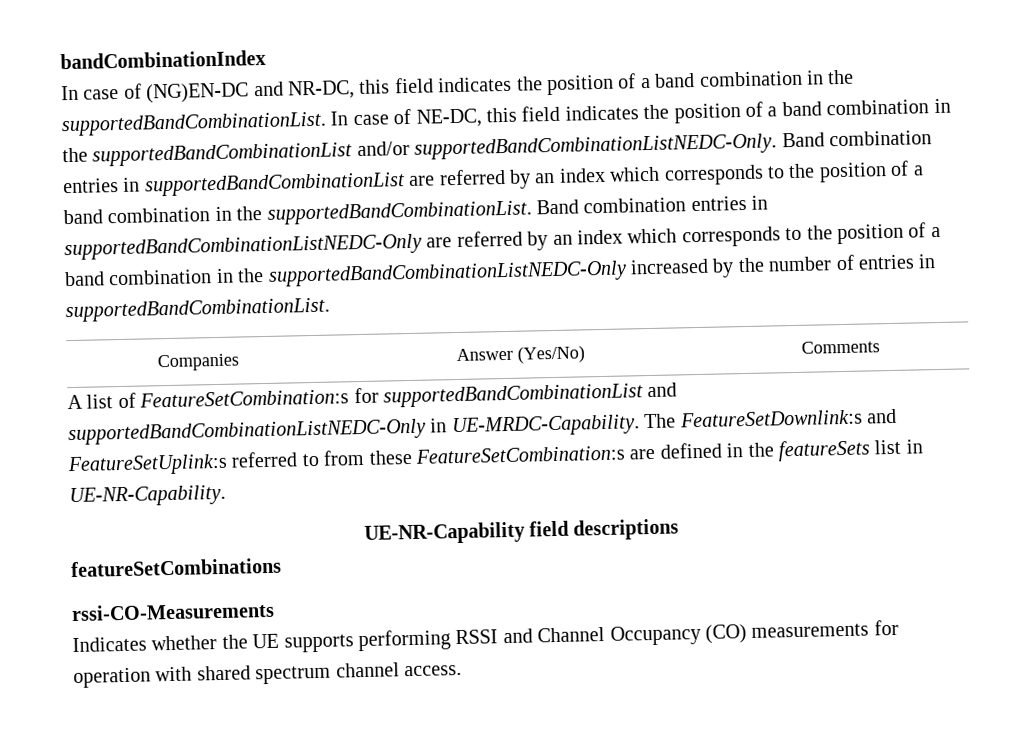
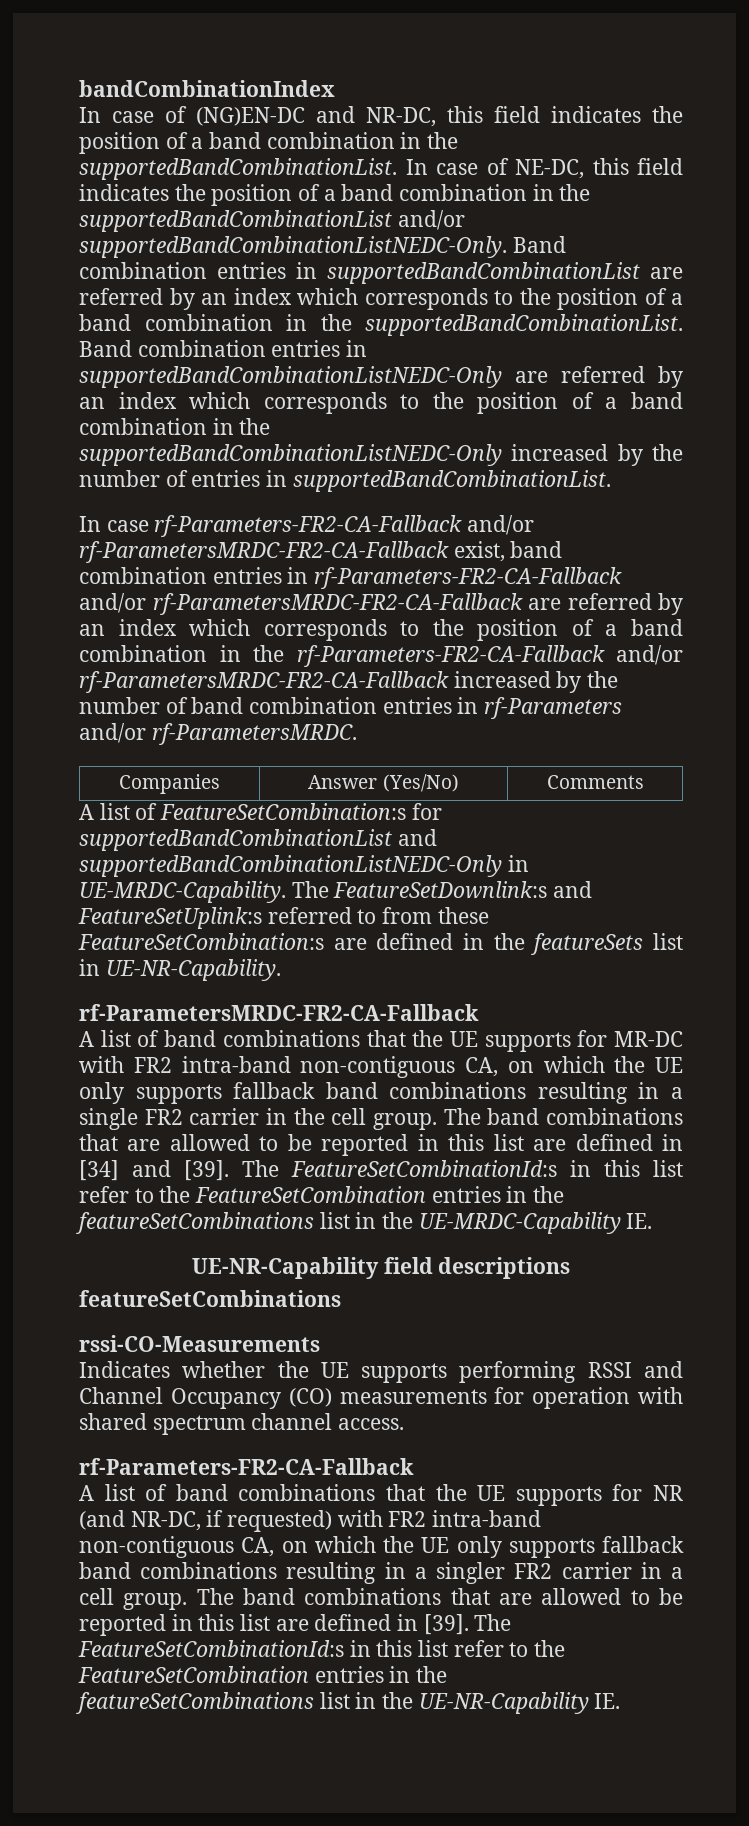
(330, 310) none -> [79,515,535,537] [79,541,563,563] [79,567,623,589] [79,593,683,615] [79,619,683,641] [79,645,683,667] [79,671,619,693] [79,697,623,719] [79,723,357,745] // In case rf-Parameters-FR2-CA-Fallback and/or rf-ParametersMRDC-FR2-CA-Fallback exist, band combination entries in rf-Parameters-FR2-CA-Fallback and/or rf-ParametersMRDC-FR2-CA-Fallback are referred by an index which corresponds to the position of a band combination in the rf-Parameters-FR2-CA-Fallback and/or rf-ParametersMRDC-FR2-CA-Fallback increased by the number of band combination entries in rf-Parameters and/or rf-ParametersMRDC.
(226, 496) none -> [79,1004,479,1021] [79,1030,683,1052] [79,1056,683,1078] [79,1082,683,1104] [79,1108,683,1130] [79,1134,683,1156] [79,1160,683,1181] [79,1186,565,1203] [76,1212,653,1234] // rf-ParametersMRDC-FR2-CA-Fallback // A list of band combinations that the UE supports for MR-DC with FR2 intra-band non-contiguous CA, on which the UE only supports fallback band combinations resulting in a single FR2 carrier in the cell group. The band combinations that are allowed to be reported in this list are defined in [34] and [39]. The FeatureSetCombinationId:s in this list refer to the FeatureSetCombination entries in the featureSetCombinations list in the UE-MRDC-Capability IE.
(462, 670) none -> [79,1458,414,1475] [79,1484,684,1506] [79,1510,542,1532] [79,1536,684,1558] [79,1562,683,1584] [79,1588,683,1610] [79,1614,512,1636] [78,1640,566,1657] [78,1666,448,1683] [76,1692,621,1714] // rf-Parameters-FR2-CA-Fallback // A list of band combinations that the UE supports for NR (and NR-DC, if requested) with FR2 intra-band non-contiguous CA, on which the UE only supports fallback band combinations resulting in a singler FR2 carrier in a cell group. The band combinations that are allowed to be reported in this list are defined in [39]. The FeatureSetCombinationId:s in this list refer to the FeatureSetCombination entries in the featureSetCombinations list in the UE-NR-Capability IE.

